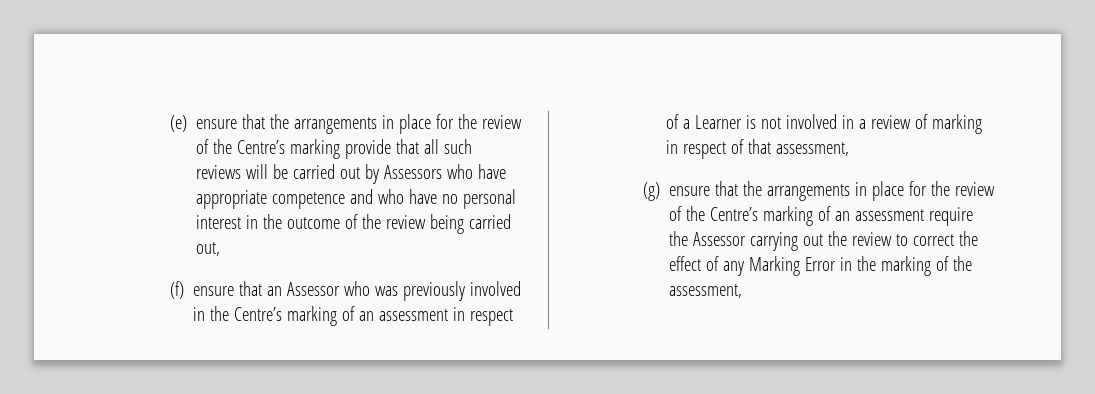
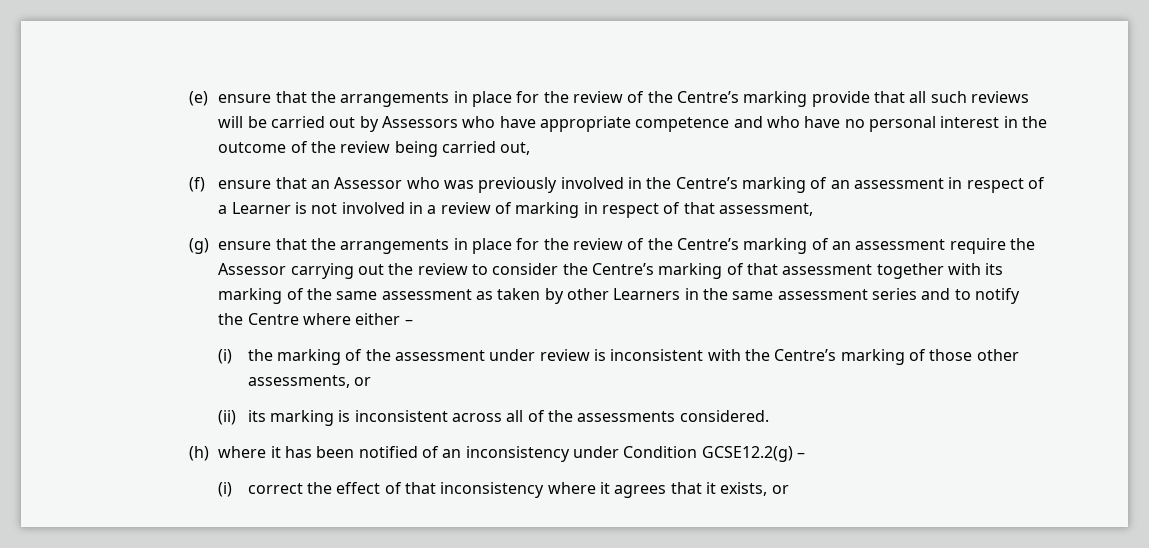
[913,231,979,246] [669,256,973,276] [669,284,743,298] correct the effect of any Marking Error in the marking of the assessment, -> [492,263,1004,279] [218,288,1020,304] [218,313,413,325] [218,349,1019,365] [247,375,372,388] [218,410,769,426] [189,446,805,462] [218,482,789,498] consider the Centre’s marking of that assessment together with its marking of the same assessment as taken by other Learners in the same assessment series and to notify the Centre where either – // (i) the marking of the assessment under review is inconsistent with the Centre’s marking of those other assessments, or // (ii) its marking is inconsistent across all of the assessments considered. // (h) where it has been notified of an inconsistency under Condition GCSE12.2(g) – // (i) correct the effect of that inconsistency where it agrees that it exists, or

